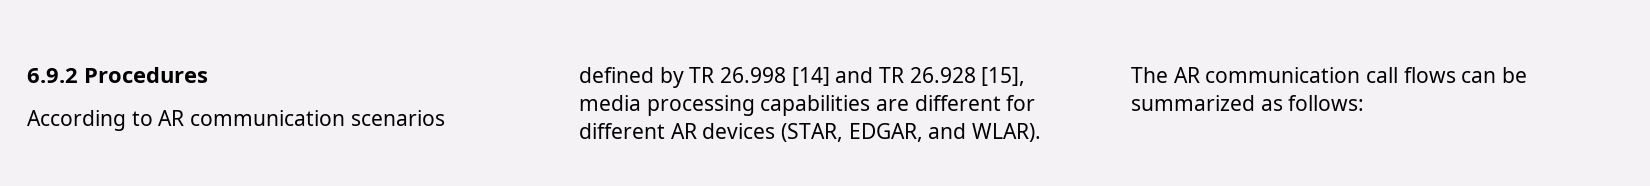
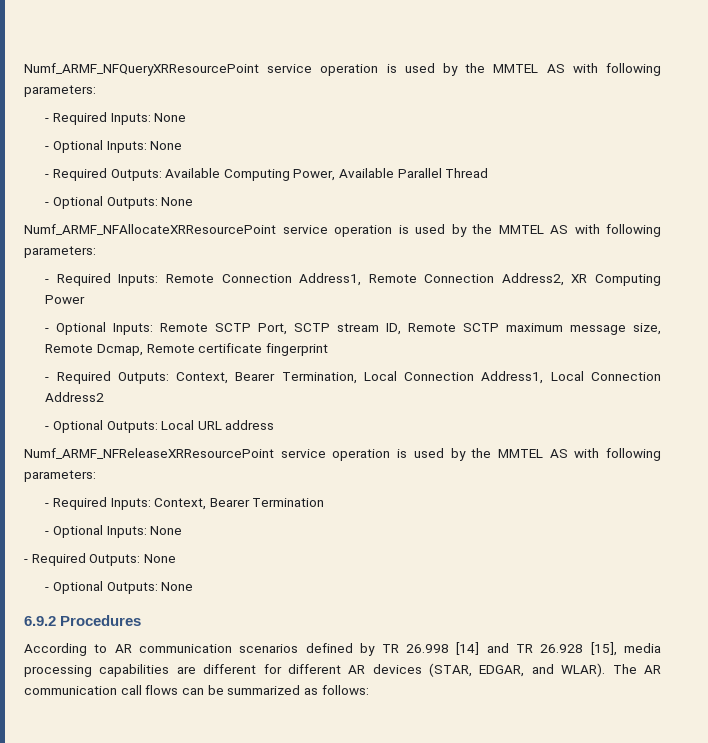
(27, 75) none -> [24,63,661,76] [24,85,96,97] [45,112,187,125] [45,140,183,153] [45,168,489,181] [45,196,194,209] [24,224,661,237] [24,246,96,258] [45,273,661,286] [45,295,86,304] [45,322,661,335] [45,343,328,356] [45,371,662,384] [45,392,105,402] [45,420,275,433] [24,448,661,461] [24,470,96,482] [45,497,325,510] [45,525,183,538] [24,553,176,566] [45,581,194,594] Numf_ARMF_NFQueryXRResourcePoint service operation is used by the MMTEL AS with following parameters: // - Required Inputs: None // - Optional Inputs: None // - Required Outputs: Available Computing Power, Available Parallel Thread // - Optional Outputs: None // Numf_ARMF_NFAllocateXRResourcePoint service operation is used by the MMTEL AS with following parameters: // - Required Inputs: Remote Connection Address1, Remote Connection Address2, XR Computing Power // - Optional Inputs: Remote SCTP Port, SCTP stream ID, Remote SCTP maximum message size, Remote Dcmap, Remote certificate fingerprint // - Required Outputs: Context, Bearer Termination, Local Connection Address1, Local Connection Address2 // - Optional Outputs: Local URL address // Numf_ARMF_NFReleaseXRResourcePoint service operation is used by the MMTEL AS with following parameters: // - Required Inputs: Context, Bearer Termination // - Optional Inputs: None // - Required Outputs: None // - Optional Outputs: None //

